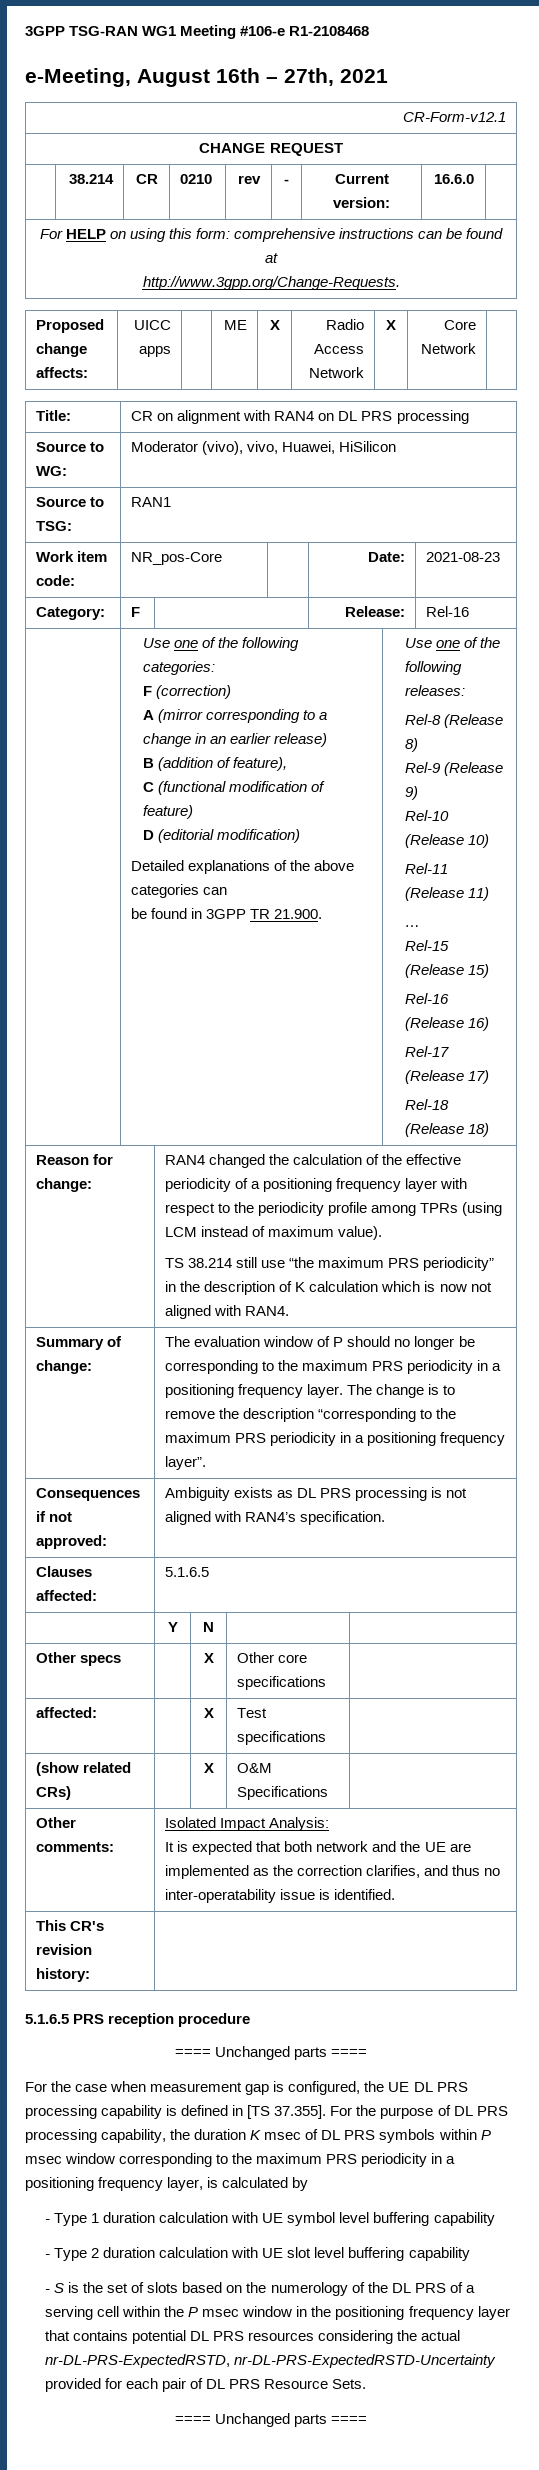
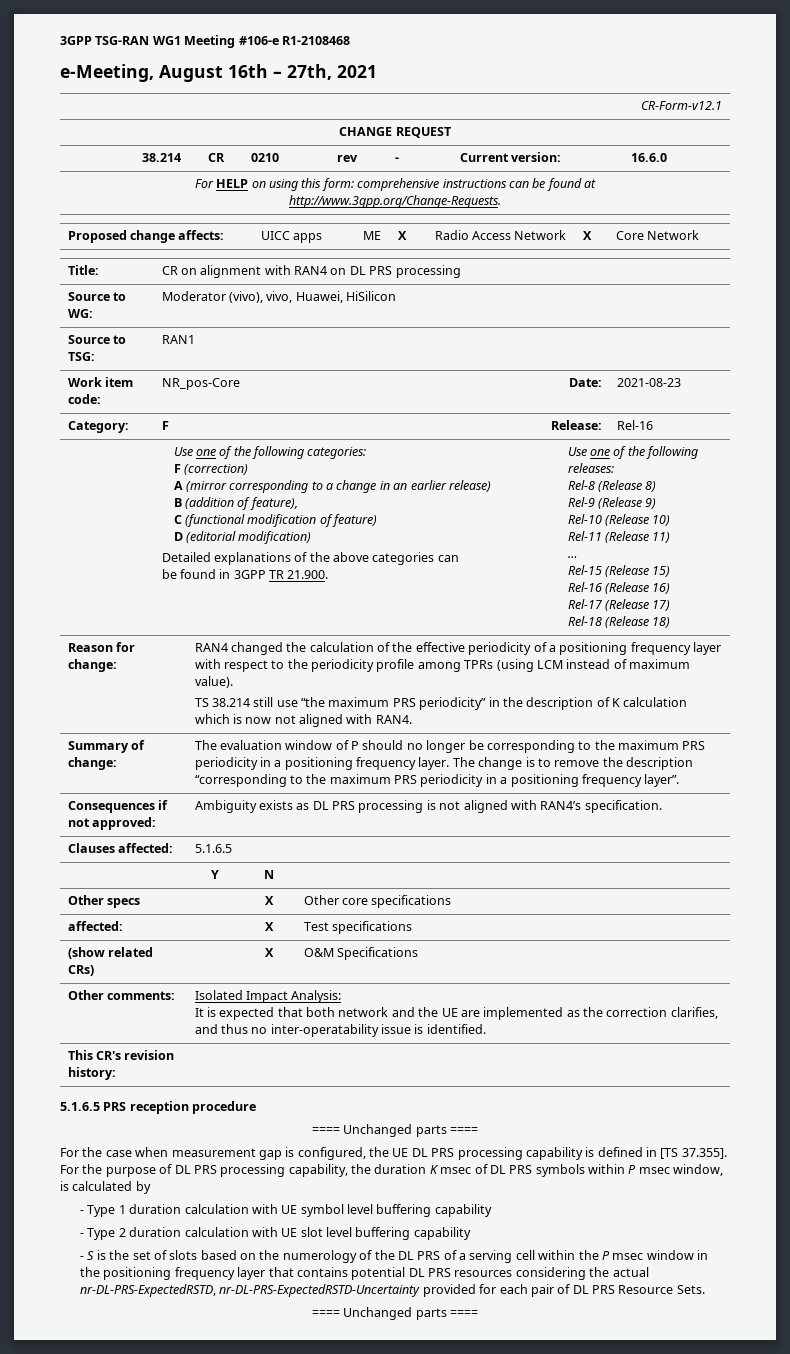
[65,2153,456,2167] [25,2177,204,2191] window corresponding to the maximum PRS periodicity in a positioning frequency layer, -> [673,1164,724,1176] window,

